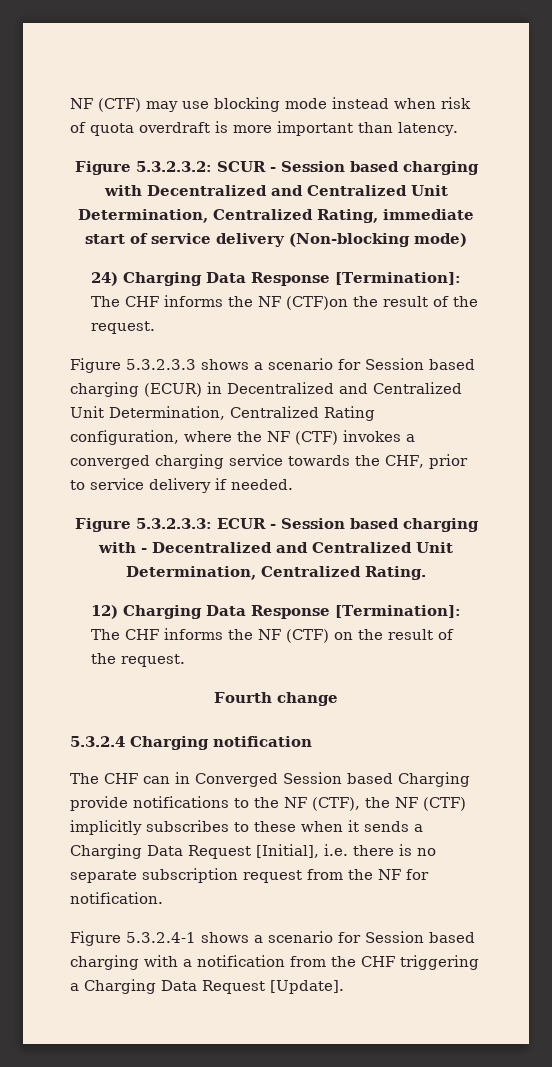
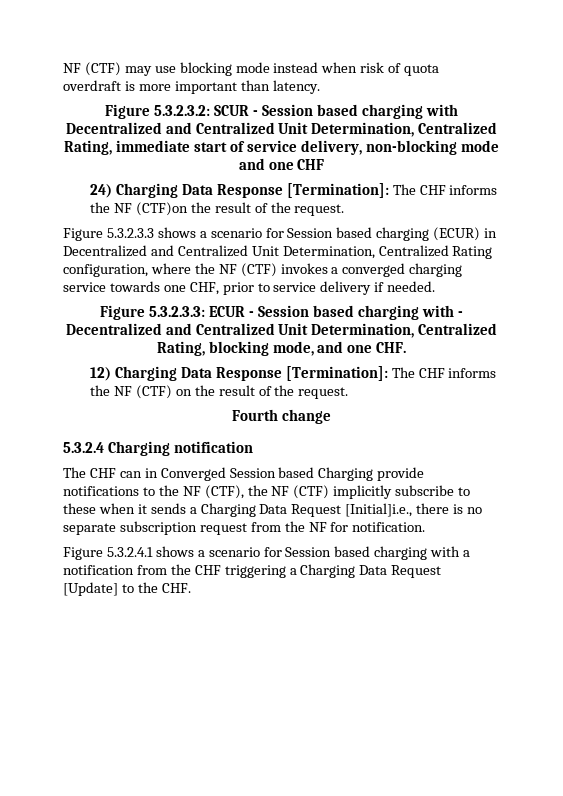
[216,233,467,247] delivery (Non-blocking mode) -> [300,140,499,155] [238,158,325,170] delivery, non-blocking mode and one CHF
[355,455,380,466] the -> [163,285,186,292] one
[365,566,426,580] Rating. -> [156,341,407,356] Rating, blocking mode, and one CHF.
[146,820,229,832] subscribes -> [395,485,455,496] subscribe
[256,844,348,858] [Initial], i.e. -> [345,503,413,517] [Initial]i.e.,
[126,932,196,943] 5.3.2.4-1 -> [106,547,153,557] 5.3.2.4.1
[270,980,344,994] [Update]. -> [63,582,191,596] [Update] to the CHF.

